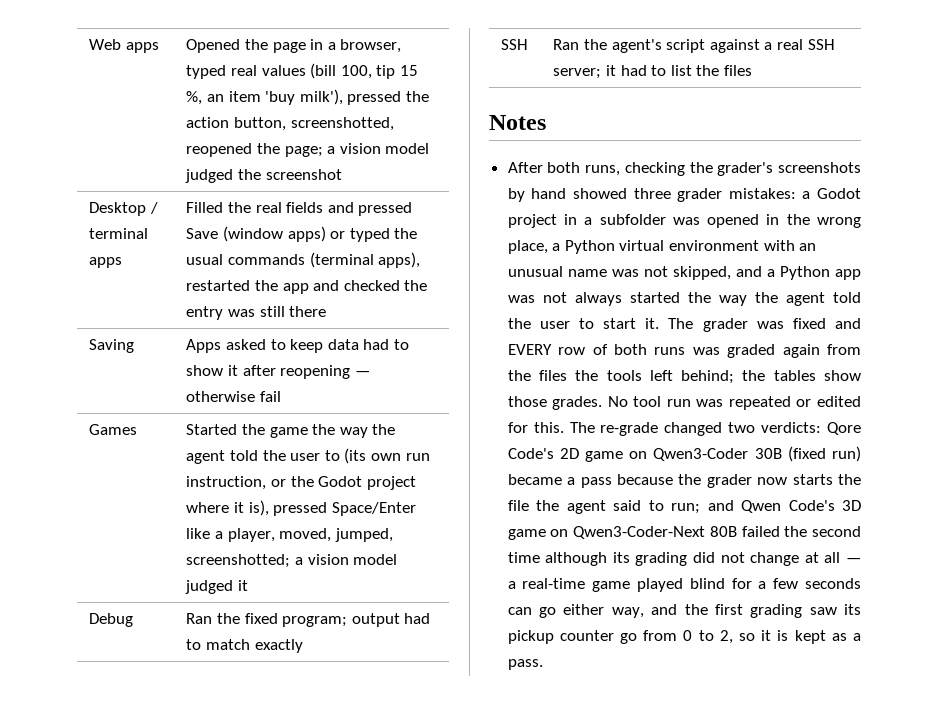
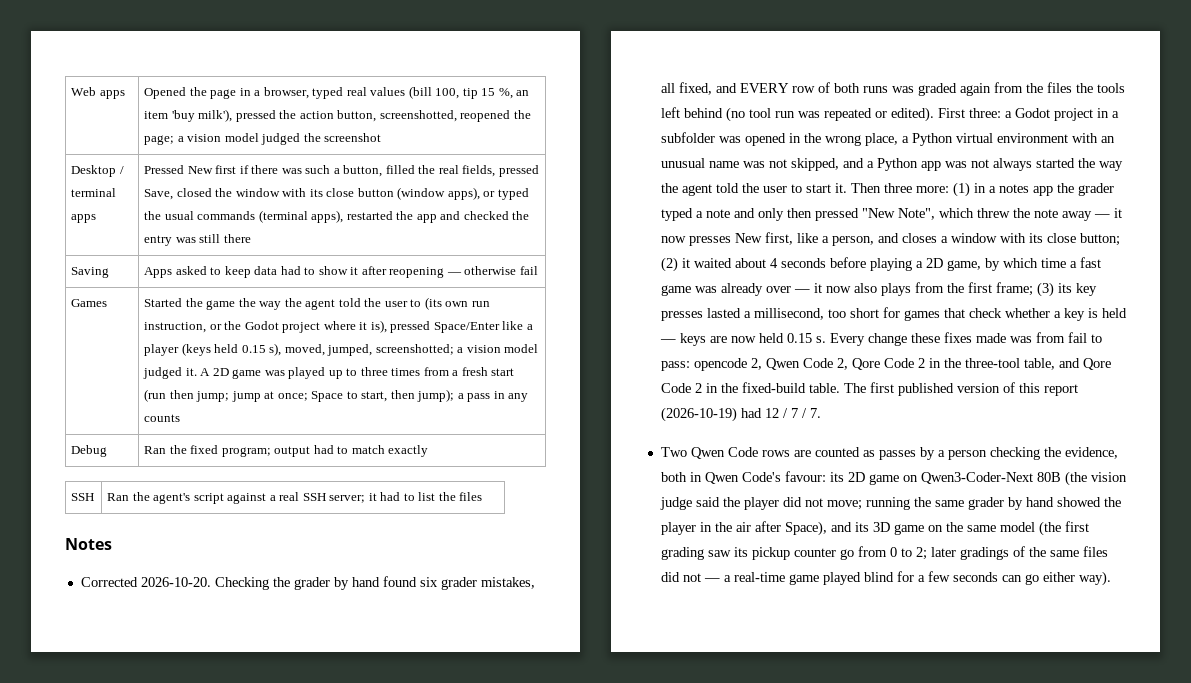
[186,202,413,216] [186,226,326,242] Filled the real fields and pressed Save (window apps) -> [144,165,539,177] [144,187,480,200] Pressed New first if there was such a button, filled the real fields, pressed Save, closed the window with its close button (window apps),
[227,528,275,542] player, -> [144,343,282,356] player (keys held 0.15 s),
[237,580,248,591] it -> [185,367,515,379] [144,389,529,402] [144,414,181,422] it. A 2D game was played up to three times from a fresh start (run then jump; jump at once; Space to start, then jump); a pass in any counts
[507,162,861,176] [507,188,796,202] After both runs, checking the grader's screenshots by hand showed three grader mistakes: -> [80,576,535,590] [660,82,1125,96] [660,107,1001,122] Corrected 2026-10-20. Checking the grader by hand found six grader mistakes, all fixed, and EVERY row of both runs was graded again from the files the tools left behind (no tool run was repeated or edited). First three:
[668,318,861,332] [507,344,861,358] [507,370,861,384] [507,396,861,410] [507,422,861,436] [507,446,861,462] [507,474,861,488] [507,500,861,514] [507,526,861,540] [507,552,841,566] The grader was fixed and EVERY row of both runs was graded again from the files the tools left behind; the tables show those grades. No tool run was repeated or edited for this. The re-grade changed two verdicts: Qore Code's 2D game on Qwen3-Coder 30B (fixed run) became a pass because the grader now starts the file the agent said to run; and Qwen Code's 3D game on Qwen3-Coder-Next 80B failed the second time although its grading did not change at all -> [850,182,1114,197] [660,208,1122,221] [660,232,1120,246] [660,257,1101,272] [660,282,1097,297] [660,307,1127,321] [659,332,1102,346] [660,358,1111,371] [660,382,1078,396] [660,407,821,422] [660,447,1118,460] [660,471,1127,486] [659,497,1121,510] [660,521,1089,536] [660,546,1108,560] [660,572,701,582] Then three more: (1) in a notes app the grader typed a note and only then pressed "New Note", which threw the note away — it now presses New first, like a person, and closes a window with its close button; (2) it waited about 4 seconds before playing a 2D game, by which time a fast game was already over — it now also plays from the first frame; (3) its key presses lasted a millisecond, too short for games that check whether a key is held — keys are now held 0.15 s. Every change these fixes made was from fail to pass: opencode 2, Qwen Code 2, Qore Code 2 in the three-tool table, and Qore Code 2 in the fixed-build table. The first published version of this report (2026-10-19) had 12 / 7 / 7. // Two Qwen Code rows are counted as passes by a person checking the evidence, both in Qwen Code's favour: its 2D game on Qwen3-Coder-Next 80B (the vision judge said the player did not move; running the same grader by hand showed the player in the air after Space), and its 3D game on the same model (the first grading saw its pickup counter go from 0 to 2; later gradings of the same files did not
[611,604,861,618] [507,630,861,644] [507,659,543,670] way, and the first grading saw its pickup counter go from 0 to 2, so it is kept as a pass. -> [1078,571,1111,586] way).

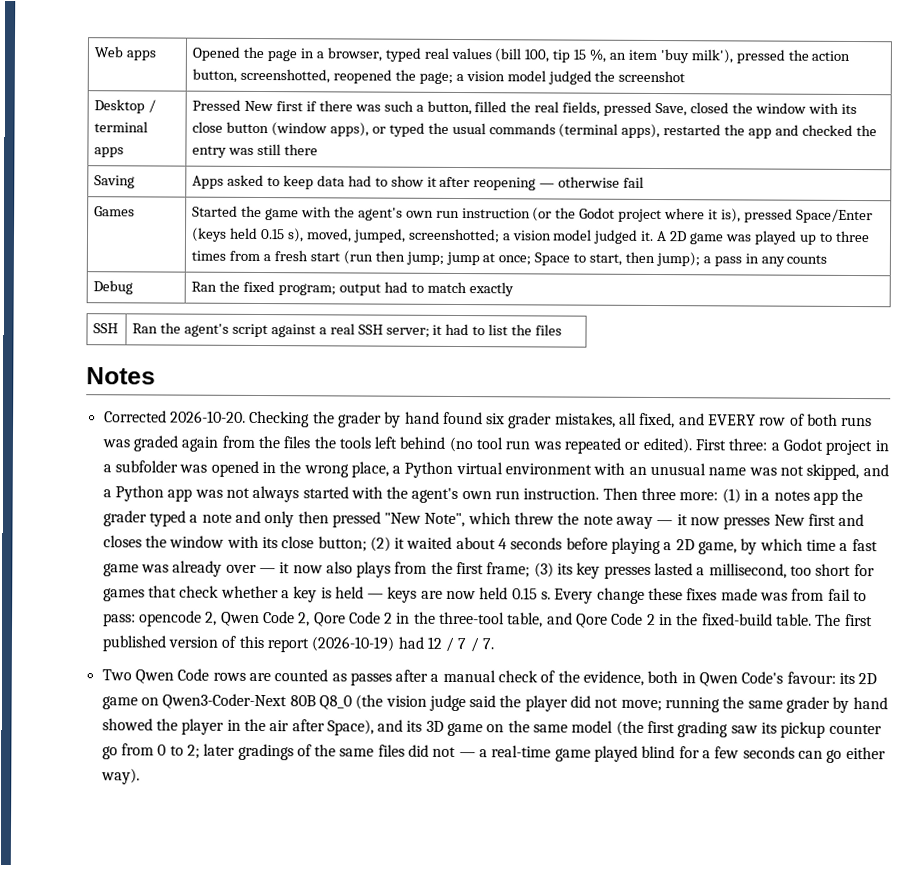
[238,297,490,310] [144,322,222,333] the way the agent told the user to (its own run instruction, or -> [300,206,553,222] with the agent's own run instruction (or
[502,321,533,330] [144,344,180,356] like a player -> (873, 216) none
[1077,158,1123,171] [660,183,847,196] the way the agent told the user to start it. -> [350,486,600,504] with the agent's own run instruction.
[764,232,874,246] first, like a person, -> [808,513,837,526] first
[940,236,948,243] a -> [144,535,167,548] the
[919,447,1040,460] by a person checking -> [395,669,556,683] after a manual check of
(1061, 477) none -> [318,695,352,710] Q8_0

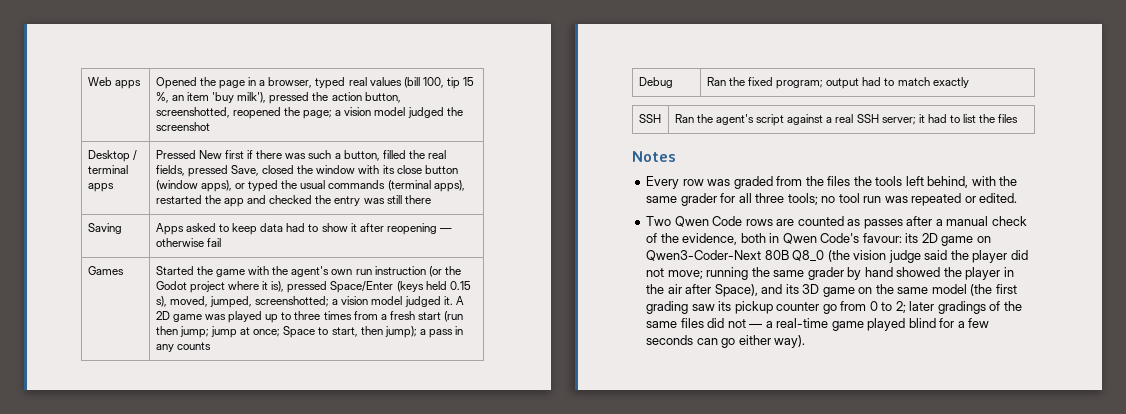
[103,410,873,429] Corrected 2026-10-20. Checking the grader by hand found six grader mistakes, all fixed, and EVERY row of both runs -> [646,176,704,189] Every row
[181,436,219,452] again -> (773, 182) none
[399,436,473,453] behind (no -> [927,176,1018,188] [646,193,836,206] behind, with the same grader for all three tools; no
[642,437,889,456] [102,460,889,481] [102,485,864,505] [102,510,865,530] [102,535,878,555] [102,560,875,579] [102,585,867,604] [102,610,873,628] [101,635,495,653] edited). First three: a Godot project in a subfolder was opened in the wrong place, a Python virtual environment with an unusual name was not skipped, and a Python app was not always started with the agent's own run instruction. Then three more: (1) in a notes app the grader typed a note and only then pressed "New Note", which threw the note away — it now presses New first and closes the window with its close button; (2) it waited about 4 seconds before playing a 2D game, by which time a fast game was already over — it now also plays from the first frame; (3) its key presses lasted a millisecond, too short for games that check whether a key is held — keys are now held 0.15 s. Every change these fixes made was from fail to pass: opencode 2, Qwen Code 2, Qore Code 2 in the three-tool table, and Qore Code 2 in the fixed-build table. The first published version of this report (2026-10-19) had 12 / 7 / 7. -> [979,193,1018,203] edited.

